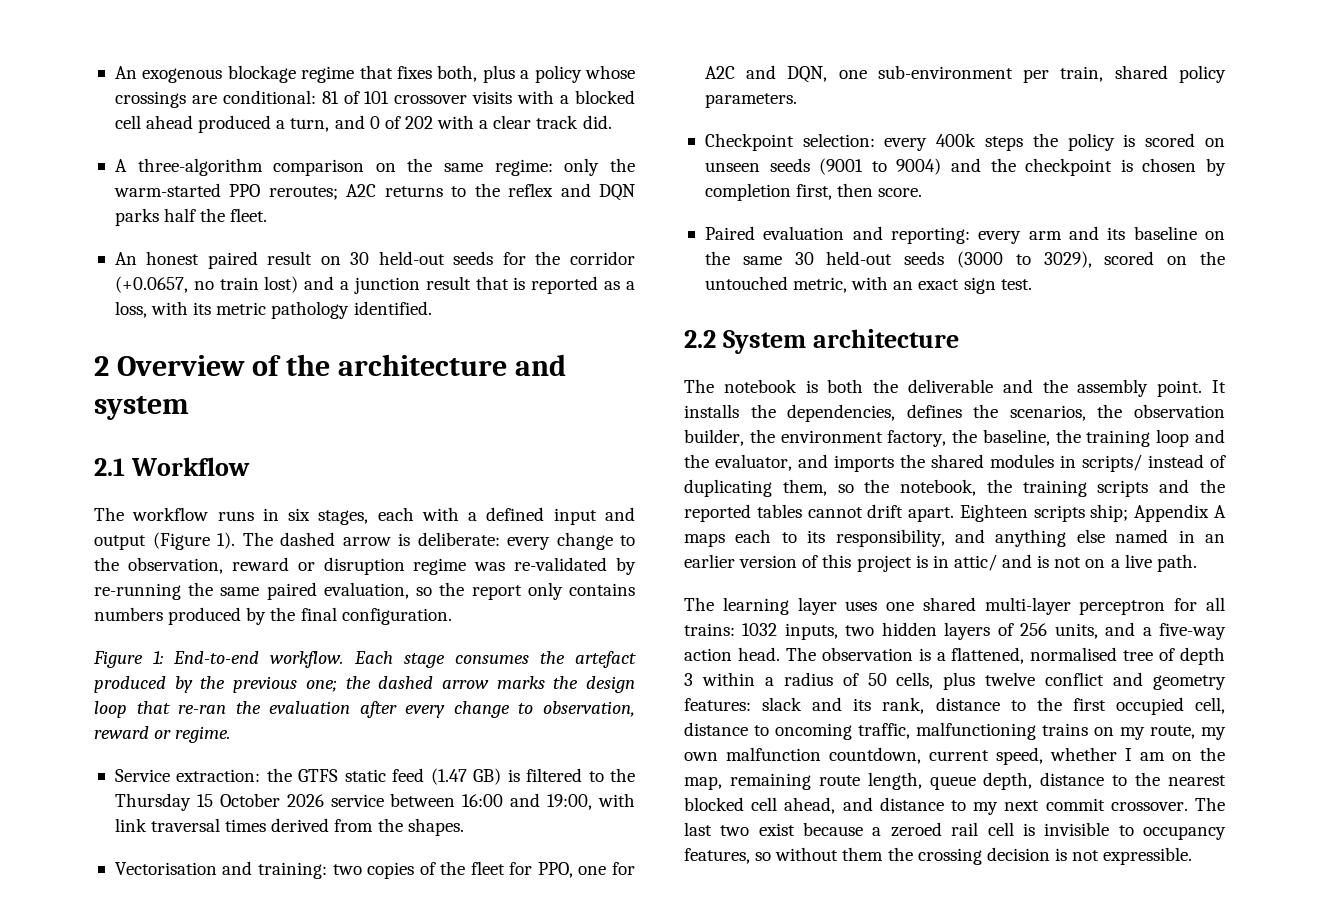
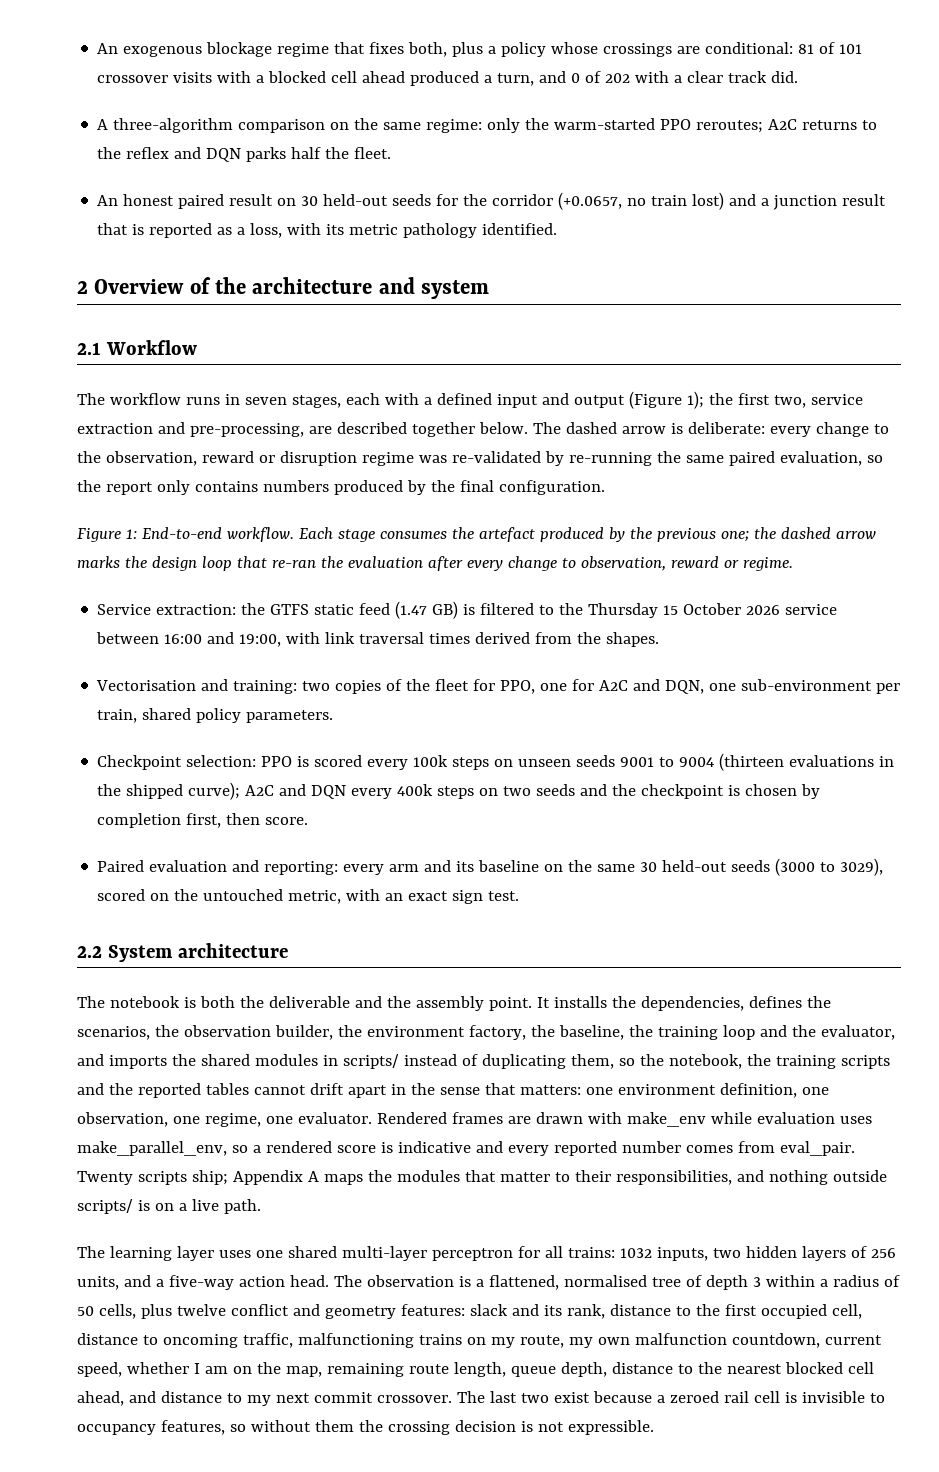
[288,508,311,521] six -> [244,397,287,405] seven
[217,532,235,549] 1). -> [686,391,863,409] [77,422,528,437] 1); the first two, service extraction and pre-processing, are described together below.
[884,133,1225,151] [704,158,942,175] every 400k steps the policy is scored on unseen seeds (9001 to 9004) -> [261,753,895,771] [97,782,576,800] PPO is scored every 100k steps on unseen seeds 9001 to 9004 (thirteen evaluations in the shipped curve); A2C and DQN every 400k steps on two seeds
[908,504,1028,522] apart. Eighteen -> [347,1083,829,1098] [77,1112,872,1127] [77,1141,855,1156] [77,1171,133,1185] apart in the sense that matters: one environment definition, one observation, one regime, one evaluator. Rendered frames are drawn with make_env while evaluation uses make_parallel_env, so a rendered score is indicative and every reported number comes from eval_pair. Twenty
[735,529,1225,547] [684,554,1082,572] each to its responsibility, and anything else named in an earlier version of this project is in attic/ and is not -> [367,1170,887,1185] [77,1199,150,1214] the modules that matter to their responsibilities, and nothing outside scripts/ is

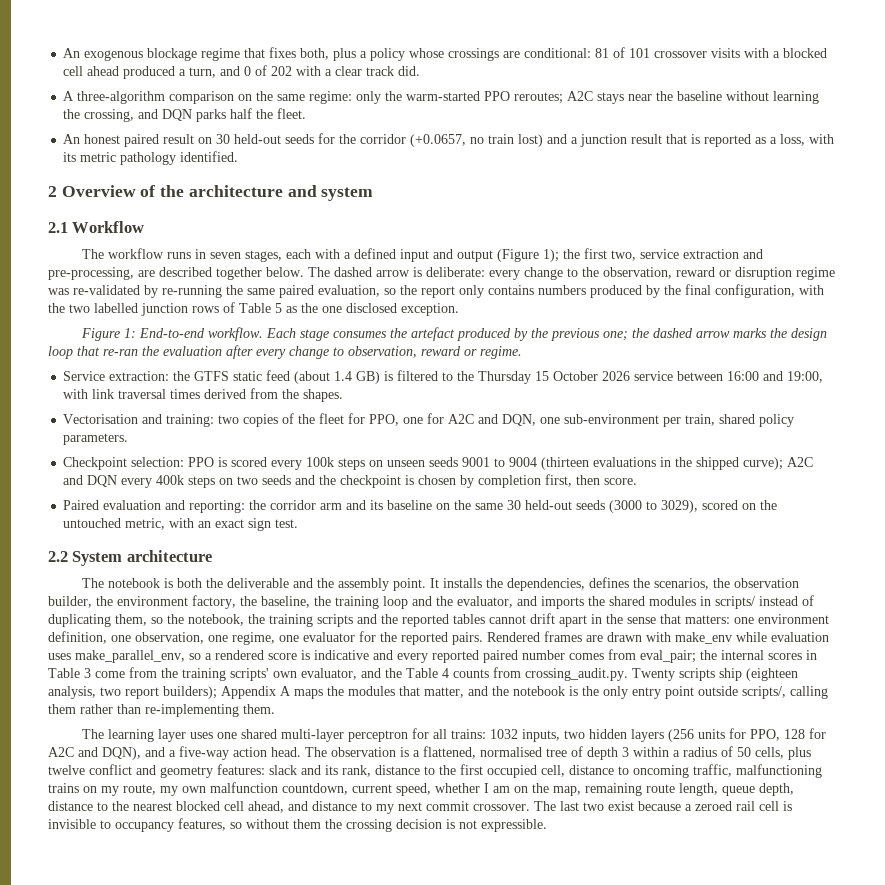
[802,120,878,130] [97,147,170,159] returns to the reflex -> [597,91,820,104] [63,109,135,122] stays near the baseline without learning the crossing,
[498,480,605,495] configuration. -> [715,284,824,298] [48,302,459,316] configuration, with the two labelled junction rows of Table 5 as the one disclosed exception.
[395,601,428,619] (1.47 -> [294,371,353,384] (about 1.4
[343,864,385,875] every -> [249,500,317,510] the corridor
[297,1112,372,1124] evaluator. -> [303,631,483,645] evaluator for the reported pairs.
(617, 1148) none -> [483,650,518,663] paired
[779,1141,855,1156] [77,1170,228,1185] eval_pair. Twenty scripts ship; -> [640,650,817,663] [48,667,798,681] [48,686,217,699] eval_pair; the internal scores in Table 3 come from the training scripts' own evaluator, and the Table 4 counts from crossing_audit.py. Twenty scripts ship (eighteen analysis, two report builders);
[499,1170,887,1185] [77,1199,261,1214] matter to their responsibilities, and nothing outside scripts/ is on a live path. -> [424,686,828,699] [48,704,275,717] matter, and the notebook is the only entry point outside scripts/, calling them rather than re-implementing them.
[850,1246,896,1258] [77,1276,119,1290] of 256 units, -> [668,728,827,742] [48,747,141,760] (256 units for PPO, 128 for A2C and DQN),

